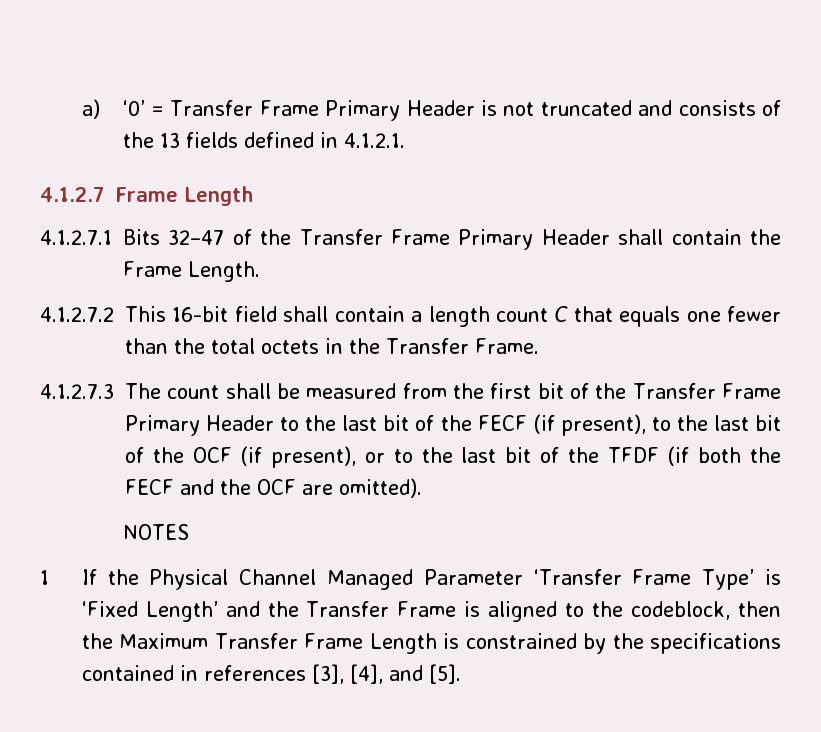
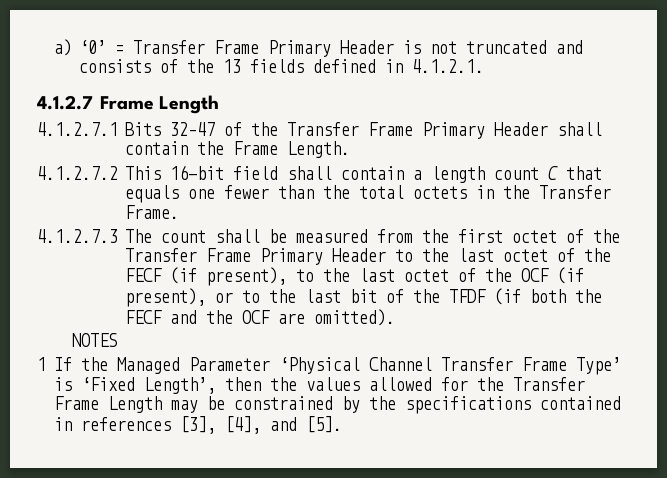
[537,383,564,399] bit -> [512,230,557,243] octet
[383,415,410,431] bit -> [503,249,548,262] octet
[755,415,781,431] bit -> [404,269,449,282] octet
[149,569,781,590] [81,601,781,622] [81,633,460,654] Physical Channel Managed Parameter ‘Transfer Frame Type’ is ‘Fixed Length’ and the Transfer Frame is aligned to the codeblock, then the Maximum Transfer Frame Length is -> [117,357,622,375] [54,377,586,394] [54,396,226,413] Managed Parameter ‘Physical Channel Transfer Frame Type’ is ‘Fixed Length’, then the values allowed for the Transfer Frame Length may be

